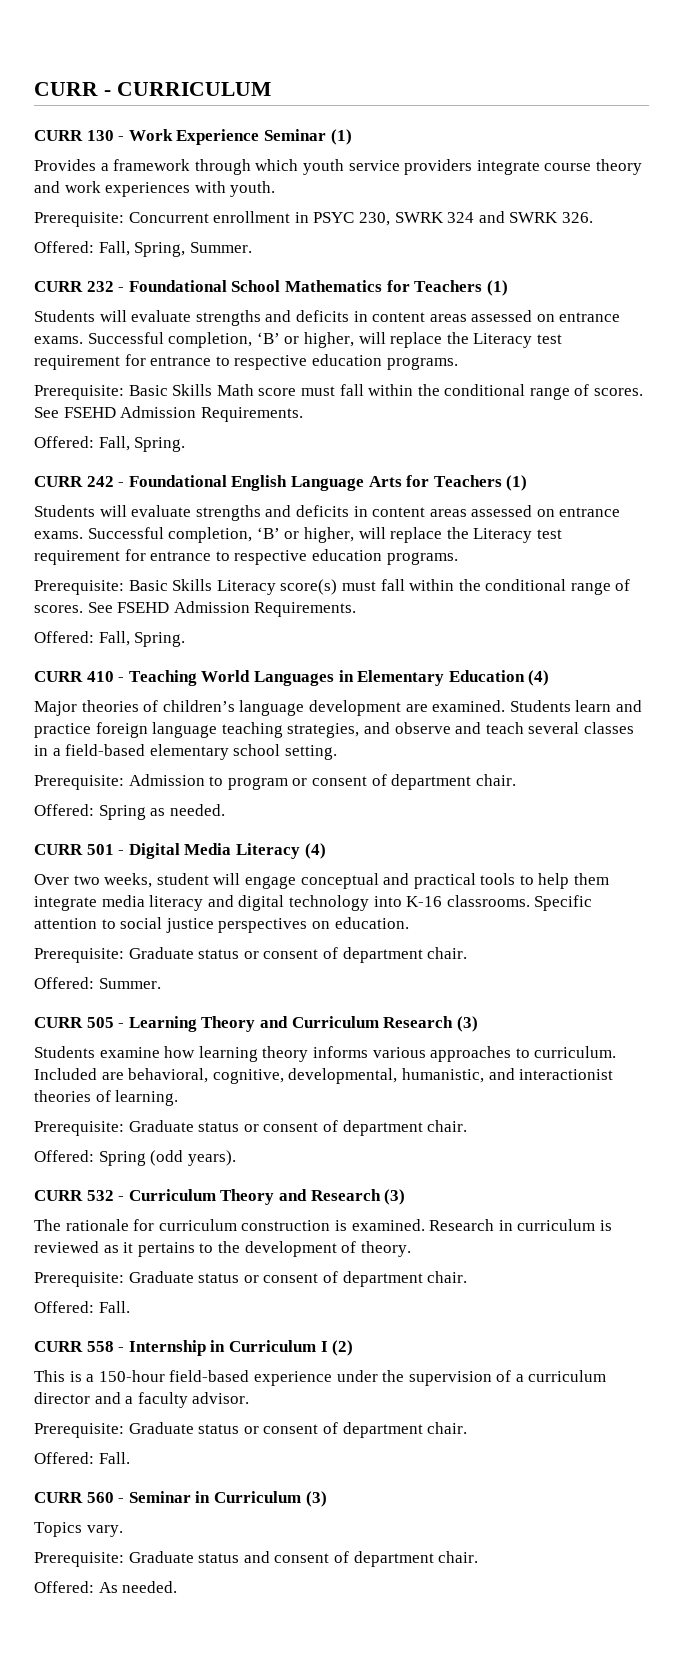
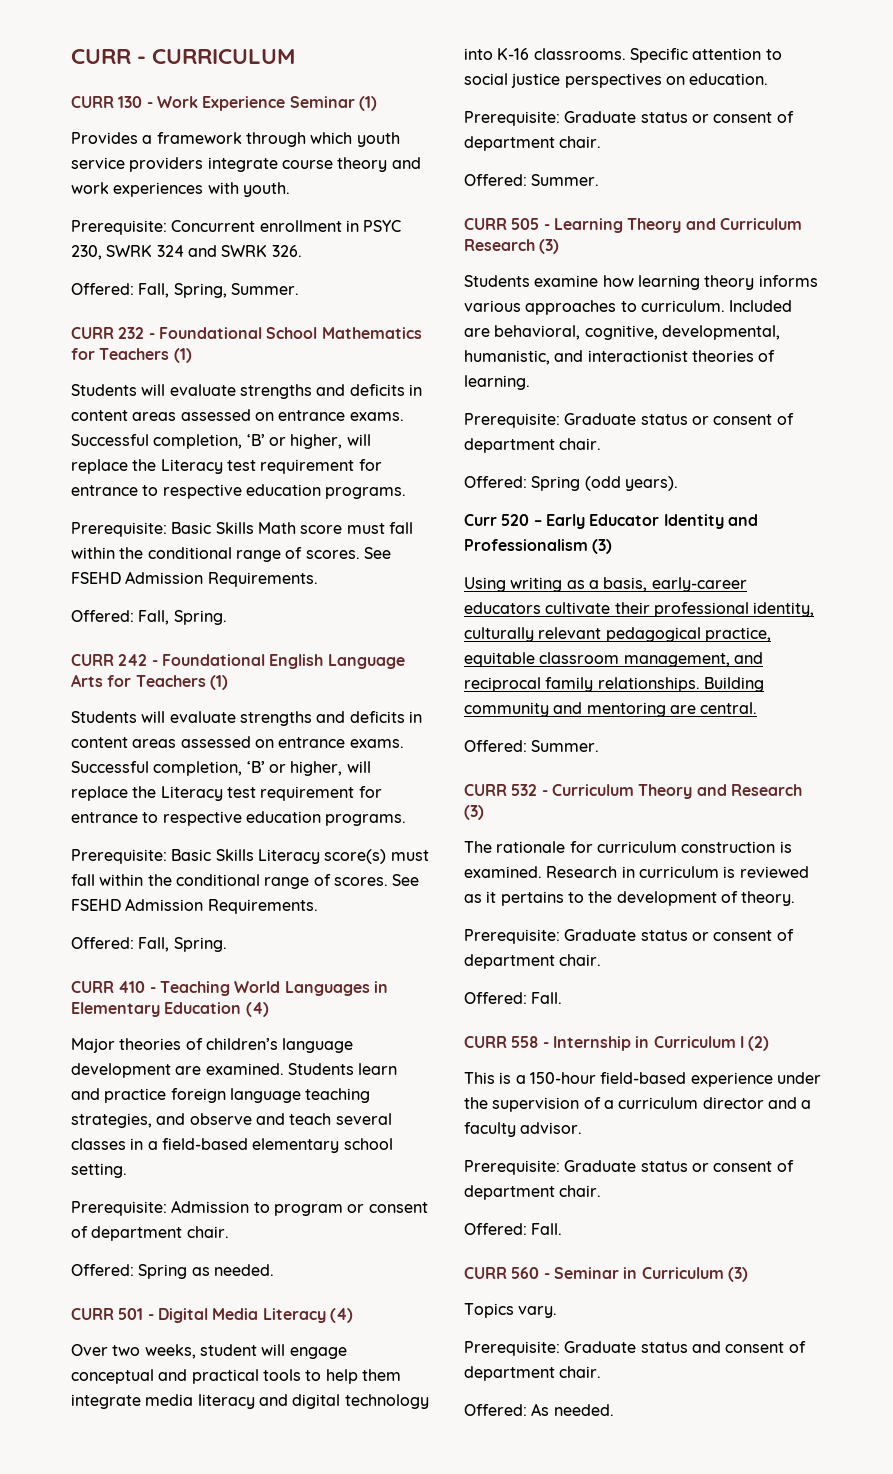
(236, 1158) none -> [464,514,758,529] [464,539,613,554] [464,577,747,592] [464,602,815,617] [464,627,771,642] [464,652,763,667] [464,677,764,692] [464,702,758,717] [464,740,600,752] // Curr 520 – Early Educator Identity and Professionalism (3) // Using writing as a basis, early-career educators cultivate their professional identity, culturally relevant pedagogical practice, equitable classroom management, and reciprocal family relationships. Building community and mentoring are central. // Offered: Summer.

